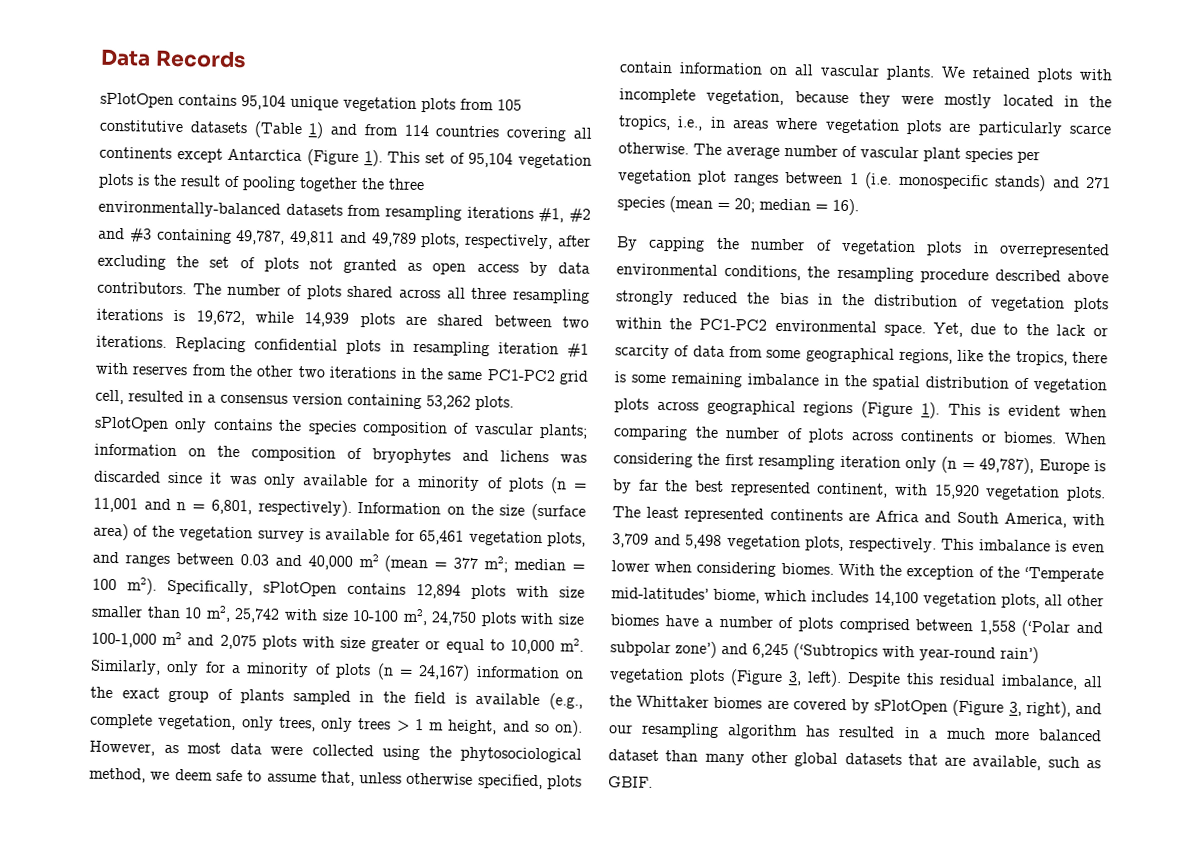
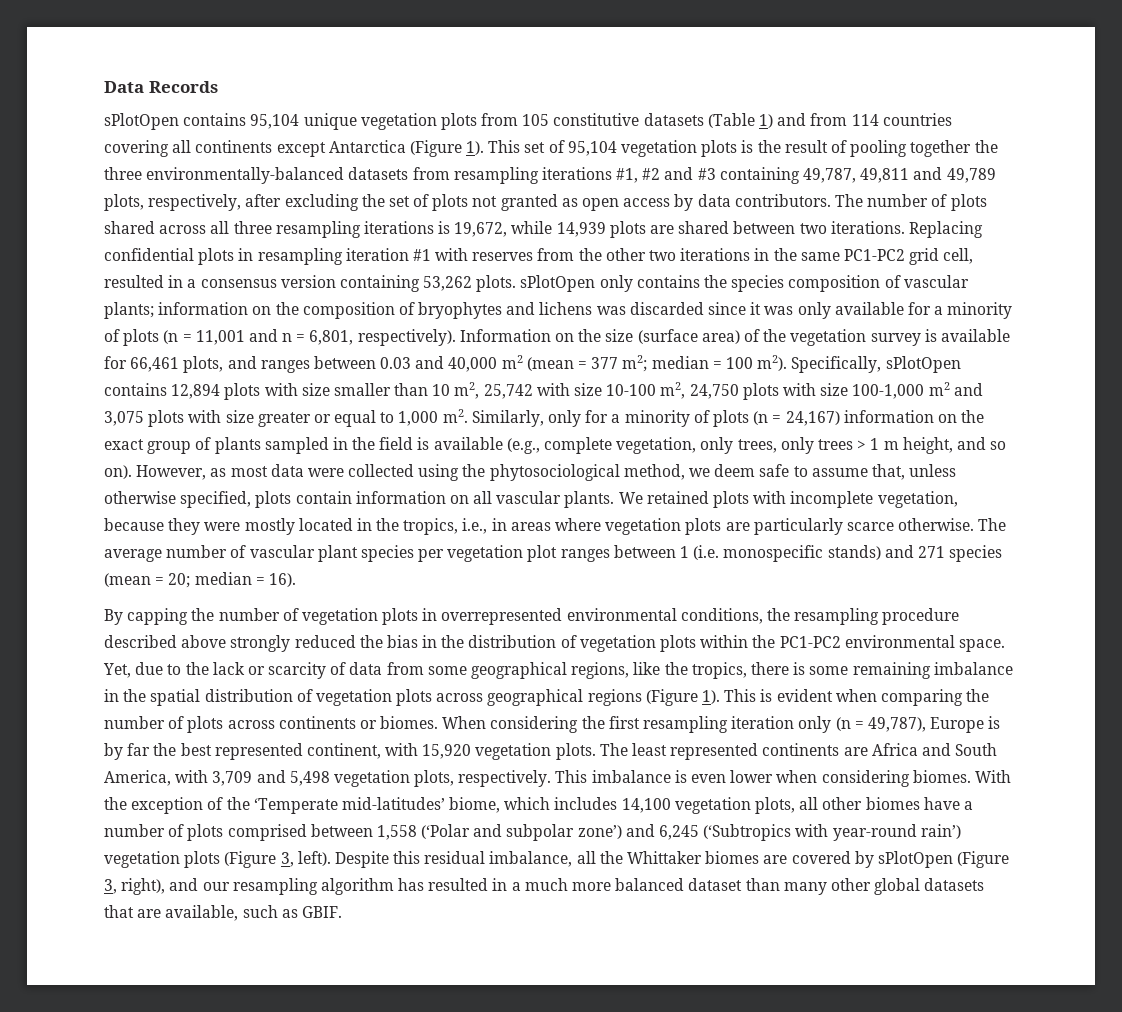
[419,530,543,547] 65,461 vegetation -> [130,357,180,372] 66,461
[219,634,257,650] 2,075 -> [104,411,144,426] 3,075
[509,639,555,655] 10,000 -> [398,411,439,426] 1,000

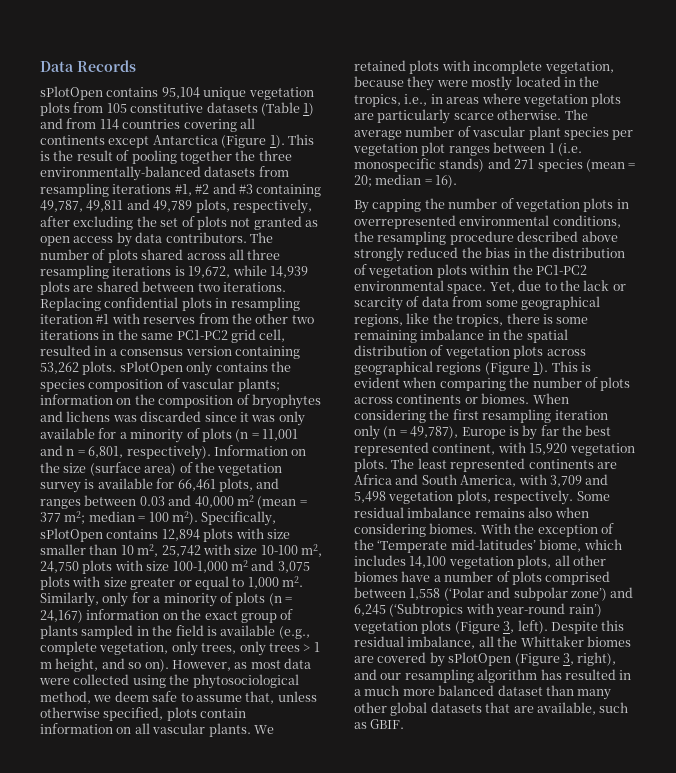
[524,140,738,157] set of 95,104 vegetation plots -> (314, 139) none
[555,770,774,783] This imbalance is even lower -> [576,491,610,501] [354,507,553,518] Some residual imbalance remains also

